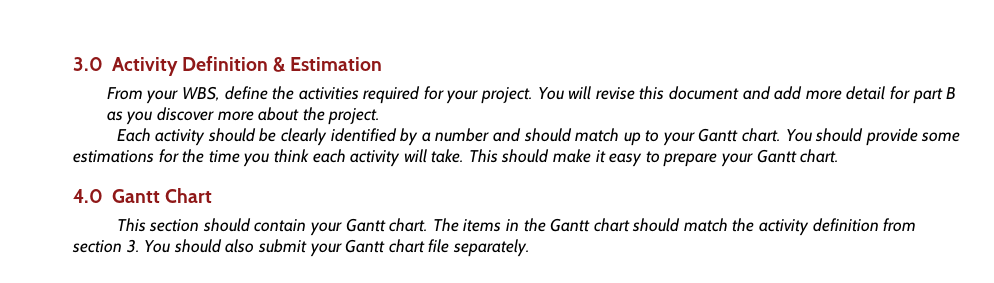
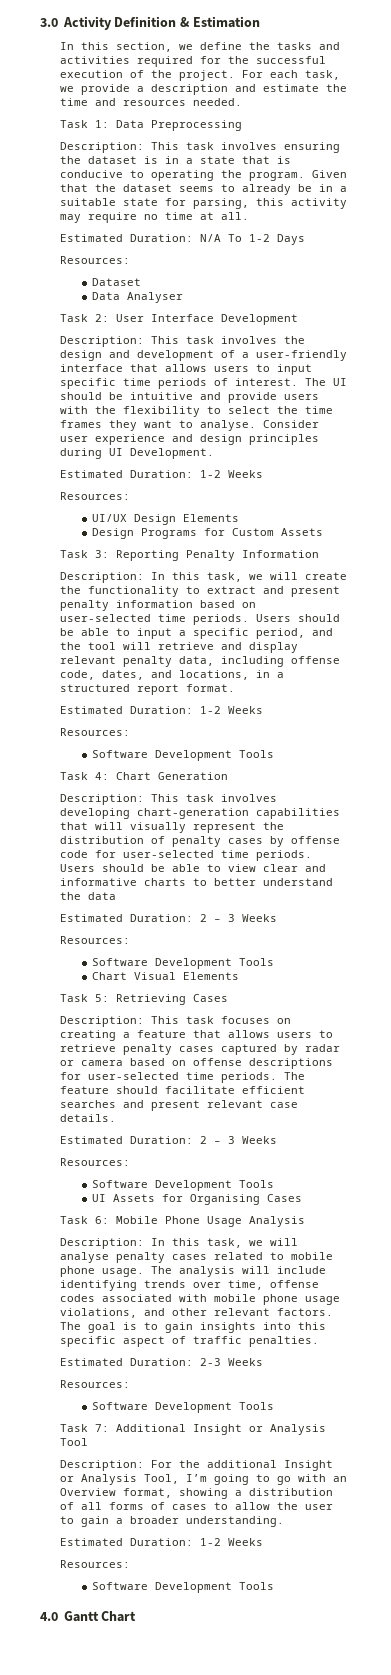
[106,86,957,104] [106,107,381,125] [116,128,961,146] [73,149,840,167] [73,188,212,203] [116,218,917,236] [72,239,530,257] From your WBS, define the activities required for your project. You will revise this document and add more detail for part B as you discover more about the project. // Each activity should be clearly identified by a number and should match up to your Gantt chart. You should provide some estimations for the time you think each activity will take. This should make it easy to prepare your Gantt chart. // 4.0 Gantt Chart // This section should contain your Gantt chart. The items in the Gantt chart should match the activity definition from section 3. You should also submit your Gantt chart file separately. -> [59,42,340,52] [59,56,326,67] [59,70,340,81] [59,84,347,95] [59,98,242,106] [59,120,242,131] [59,142,340,153] [59,156,291,164] [59,170,347,181] [59,184,347,195] [59,198,347,209] [59,212,249,223] [59,234,305,245] [59,256,130,264] [91,278,141,286] [91,292,183,303] [59,314,298,325] [59,336,305,347] [59,350,347,361] [59,364,312,375] [59,378,347,389] [59,392,319,403] [59,406,333,417] [59,420,319,431] [59,434,319,445] [59,448,214,459] [59,470,263,478] [59,492,130,500] [91,514,239,525] [91,528,323,539] [59,550,319,561] [59,572,347,583] [59,586,340,597] [59,600,256,611] [59,614,340,625] [59,628,333,639] [59,642,298,653] [59,656,340,667] [59,670,284,680] [59,684,235,695] [59,706,263,714] [59,728,130,736] [91,750,274,761] [59,772,228,780] [59,794,277,805] [59,808,340,819] [59,822,284,833] [59,836,340,847] [59,850,312,861] [59,864,326,872] [59,878,333,886] [59,892,116,900] [59,914,277,922] [59,936,130,944] [91,958,274,969] [91,972,239,980] [59,994,228,1005] [59,1016,291,1027] [59,1030,333,1041] [59,1044,340,1055] [59,1058,333,1069] [59,1072,305,1083] [59,1086,305,1094] [59,1100,298,1111] [59,1114,116,1122] [59,1136,277,1144] [59,1158,130,1166] [91,1180,274,1191] [91,1194,302,1205] [59,1216,305,1227] [59,1238,298,1249] [59,1252,333,1263] [59,1266,326,1277] [59,1280,319,1291] [59,1294,340,1305] [59,1308,333,1318] [59,1322,326,1333] [59,1336,319,1347] [59,1358,263,1366] [59,1380,130,1388] [91,1402,274,1413] [59,1424,326,1435] [59,1438,88,1446] [59,1460,333,1471] [59,1474,347,1485] [59,1488,333,1499] [59,1502,333,1510] [59,1516,284,1527] [59,1538,263,1546] [59,1560,130,1568] [91,1582,274,1593] [40,1611,137,1622] In this section, we define the tasks and activities required for the successful execution of the project. For each task, we provide a description and estimate the time and resources needed. // Task 1: Data Preprocessing // Description: This task involves ensuring the dataset is in a state that is conducive to operating the program. Given that the dataset seems to already be in a suitable state for parsing, this activity may require no time at all. // Estimated Duration: N/A To 1-2 Days // Resources: // Dataset // Data Analyser // Task 2: User Interface Development // Description: This task involves the design and development of a user-friendly interface that allows users to input specific time periods of interest. The UI should be intuitive and provide users with the flexibility to select the time frames they want to analyse. Consider user experience and design principles during UI Development. // Estimated Duration: 1-2 Weeks // Resources: // UI/UX Design Elements // Design Programs for Custom Assets // Task 3: Reporting Penalty Information // Description: In this task, we will create the functionality to extract and present penalty information based on user-selected time periods. Users should be able to input a specific period, and the tool will retrieve and display relevant penalty data, including offense code, dates, and locations, in a structured report format. // Estimated Duration: 1-2 Weeks // Resources: // Software Development Tools // Task 4: Chart Generation // Description: This task involves developing chart-generation capabilities that will visually represent the distribution of penalty cases by offense code for user-selected time periods. Users should be able to view clear and informative charts to better understand the data // Estimated Duration: 2 – 3 Weeks // Resources: // Software Development Tools // Chart Visual Elements // Task 5: Retrieving Cases // Description: This task focuses on creating a feature that allows users to retrieve penalty cases captured by radar or camera based on offense descriptions for user-selected time periods. The feature should facilitate efficient searches and present relevant case details. // Estimated Duration: 2 – 3 Weeks // Resources: // Software Development Tools // UI Assets for Organising Cases // Task 6: Mobile Phone Usage Analysis // Description: In this task, we will analyse penalty cases related to mobile phone usage. The analysis will include identifying trends over time, offense codes associated with mobile phone usage violations, and other relevant factors. The goal is to gain insights into this specific aspect of traffic penalties. // Estimated Duration: 2-3 Weeks // Resources: // Software Development Tools // Task 7: Additional Insight or Analysis Tool // Description: For the additional Insight or Analysis Tool, I’m going to go with an Overview format, showing a distribution of all forms of cases to allow the user to gain a broader understanding. // Estimated Duration: 1-2 Weeks // Resources: // Software Development Tools // 4.0 Gantt Chart

